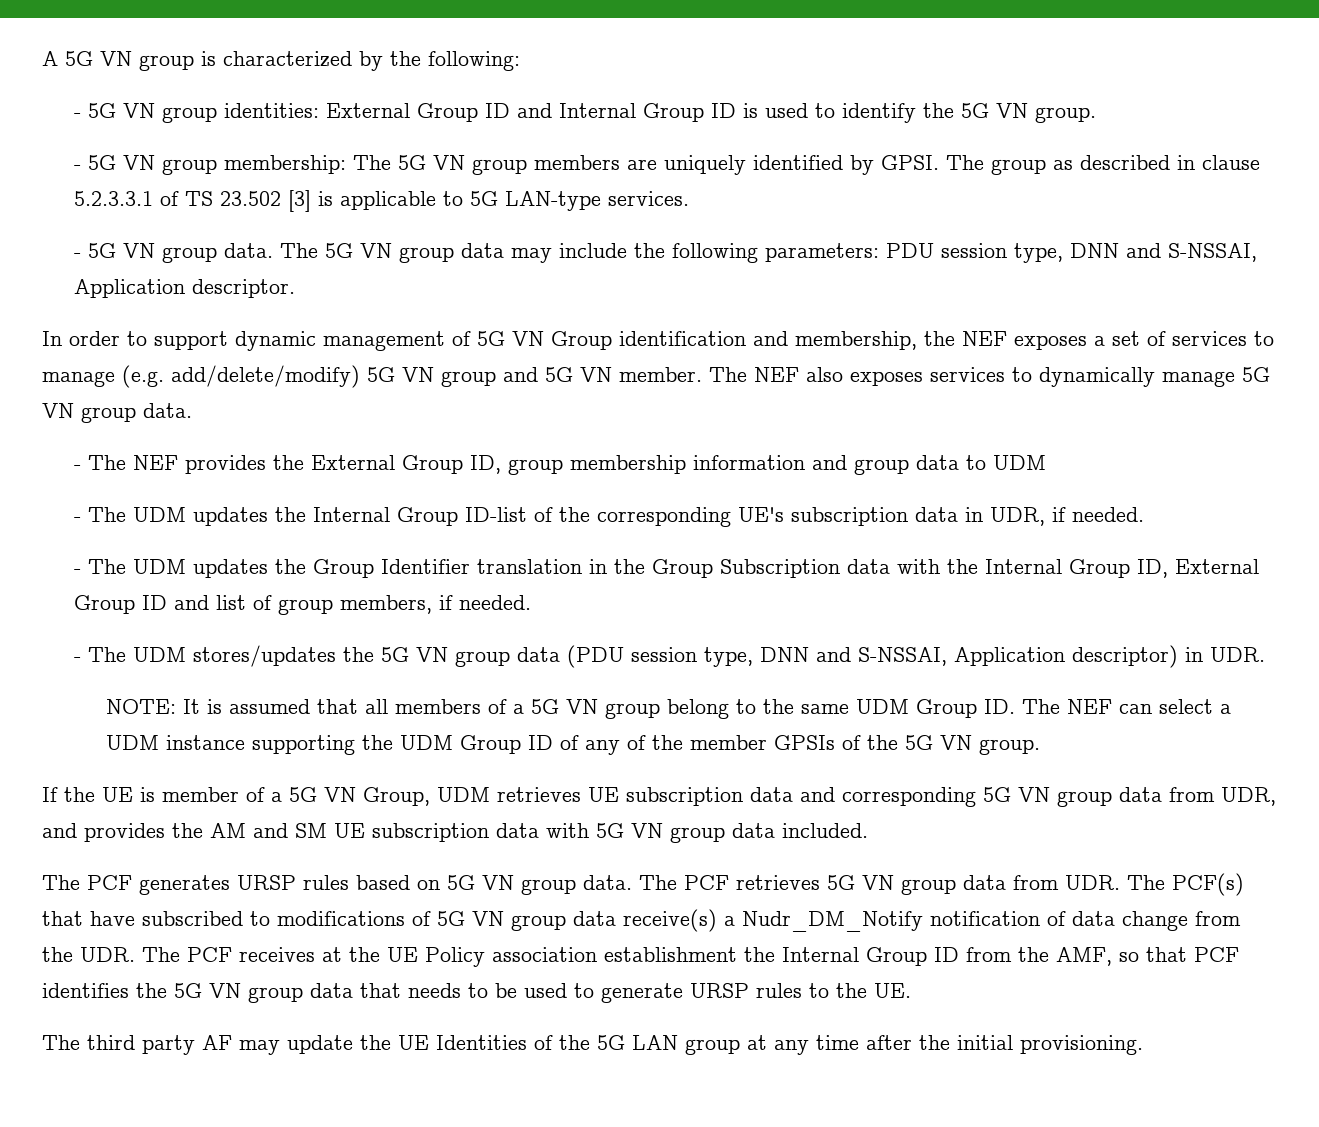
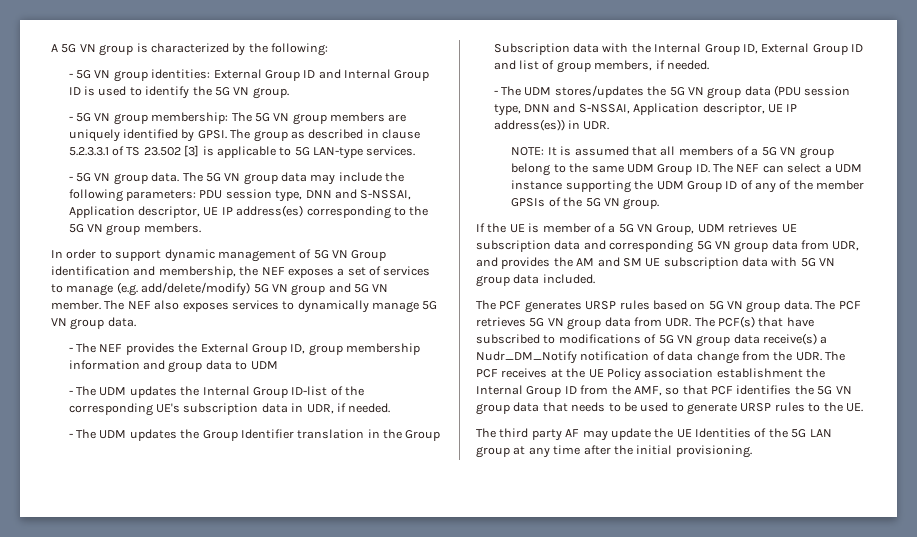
[191,279,295,298] descriptor. -> [138,205,429,219] [68,223,201,236] descriptor, UE IP address(es) corresponding to the 5G VN group members.
[1071,645,1178,668] descriptor) -> [702,103,798,115] [493,119,565,131] descriptor, UE IP address(es))

